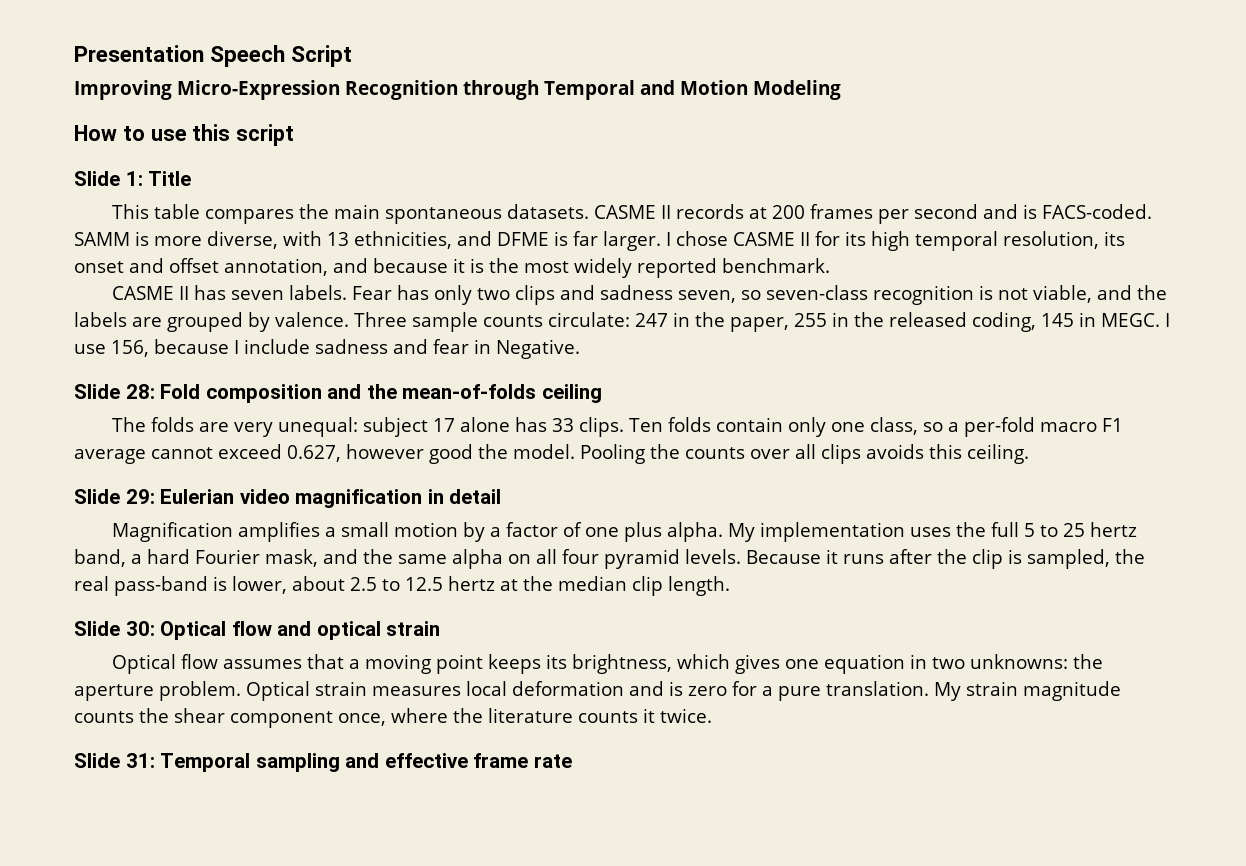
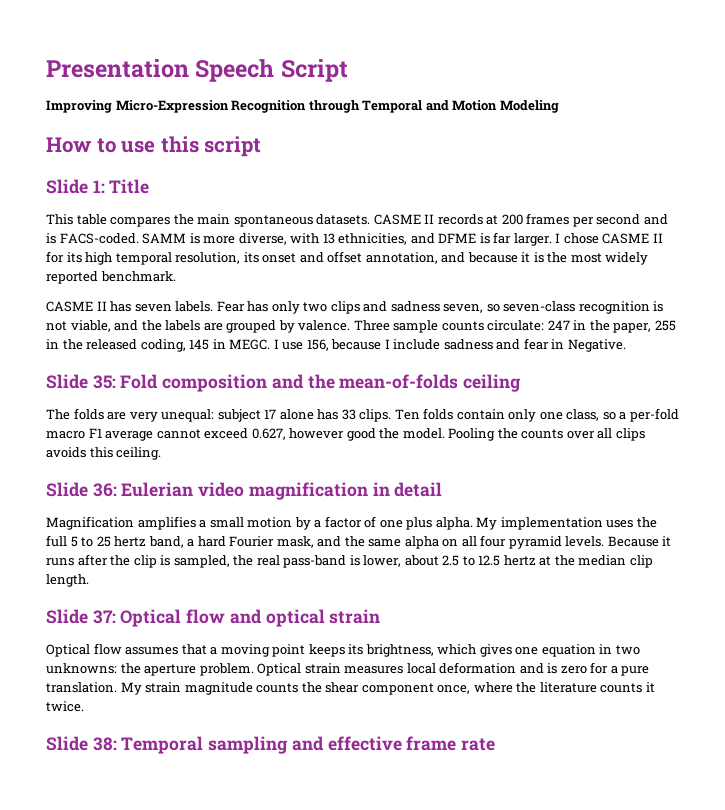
[125,384,155,399] 28: -> [92,375,116,389] 35:
[125,489,155,504] 29: -> [92,483,117,497] 36:
[125,621,155,636] 30: -> [92,610,116,624] 37:
[125,753,155,768] 31: -> [92,737,117,751] 38:

